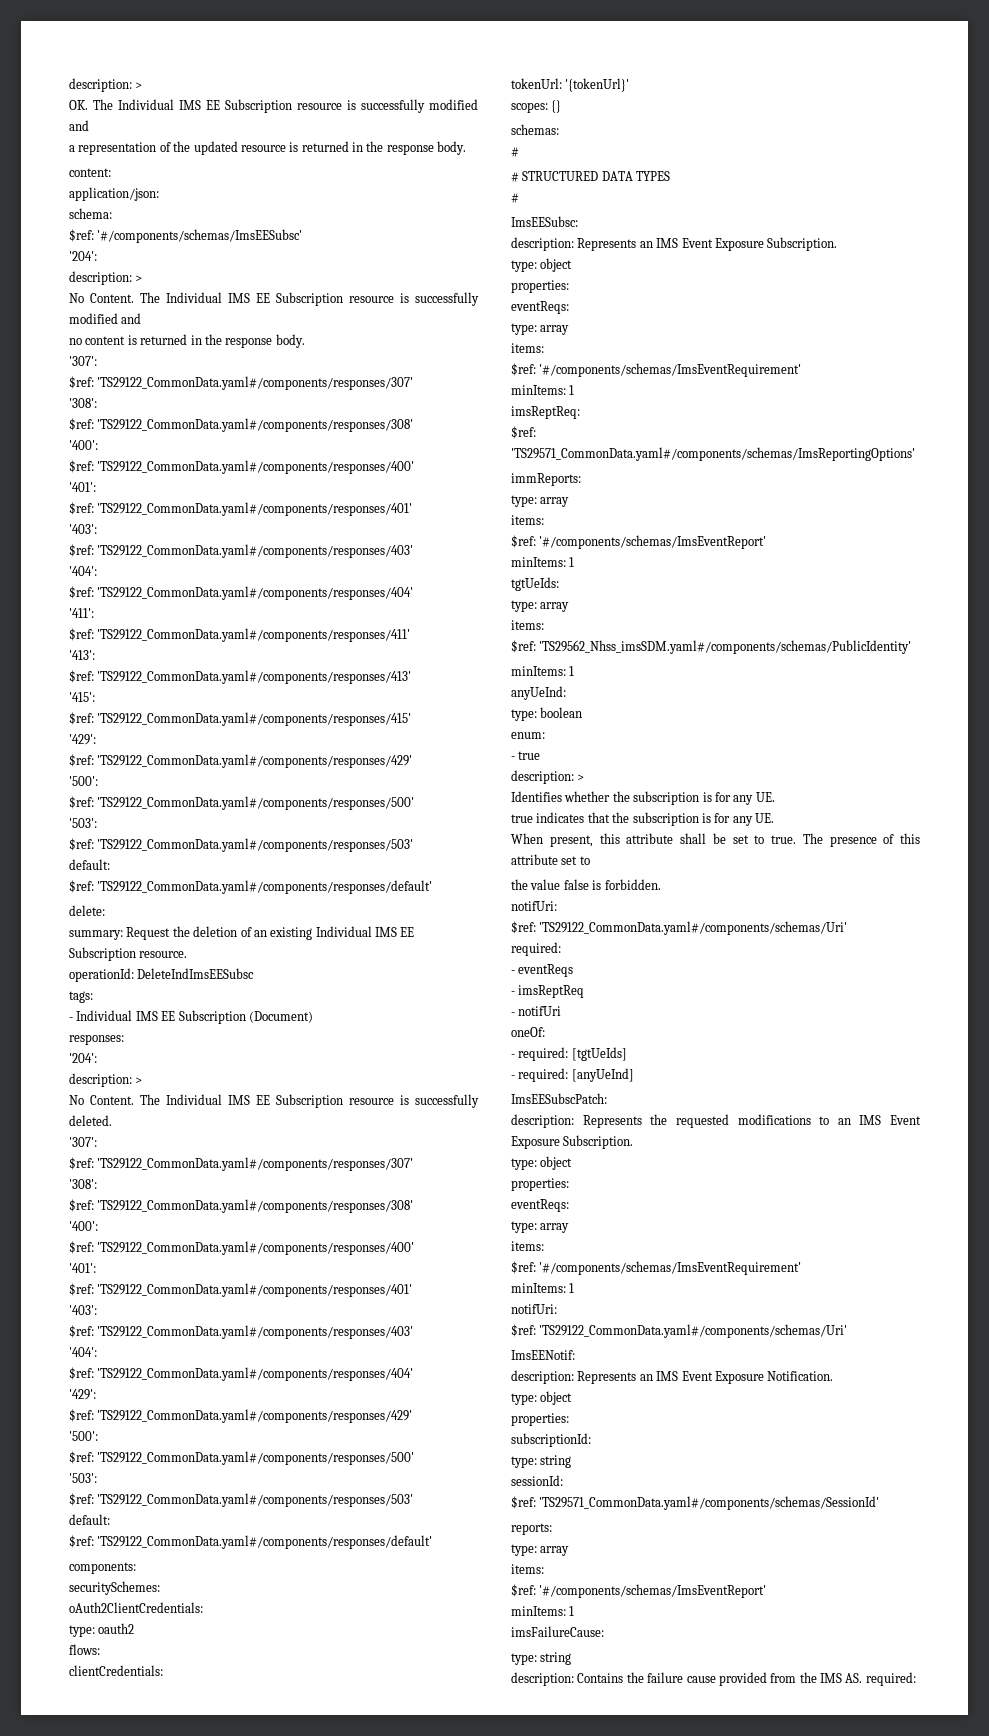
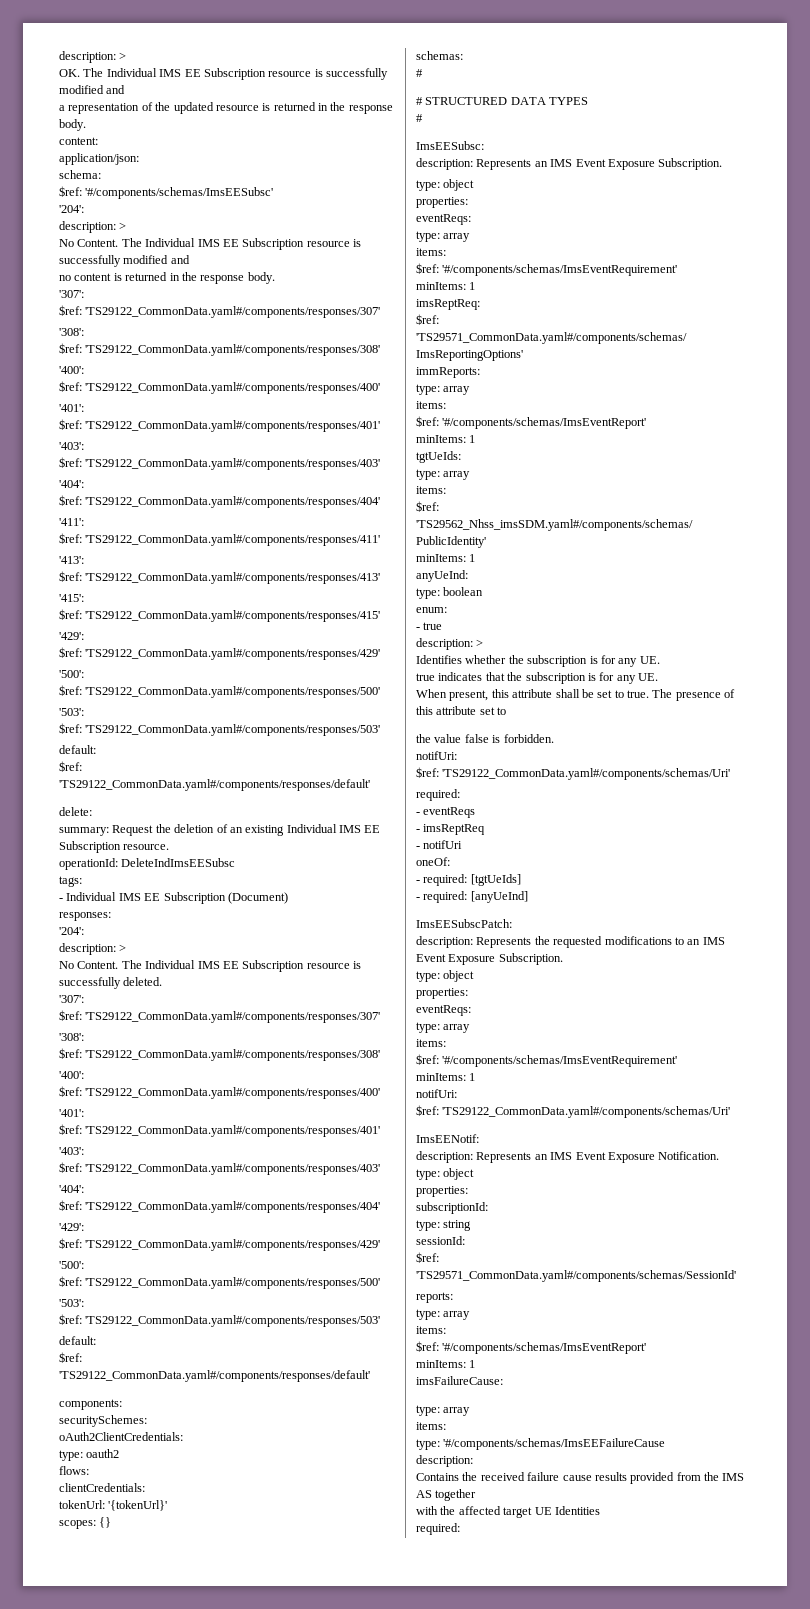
[540,1652,572,1665] [511,1672,574,1686] string // description: -> [443,1407,471,1416] [416,1422,446,1430] [416,1438,666,1450] [416,1455,473,1467] array // items: // type: '#/components/schemas/ImsEEFailureCause // description: //
(644, 1677) none -> [480,1472,525,1481] received
(716, 1679) none -> [594,1472,627,1481] results
[845,1673,863,1683] AS. -> [416,1489,477,1501] [416,1506,600,1518] AS together // with the affected target UE Identities //

